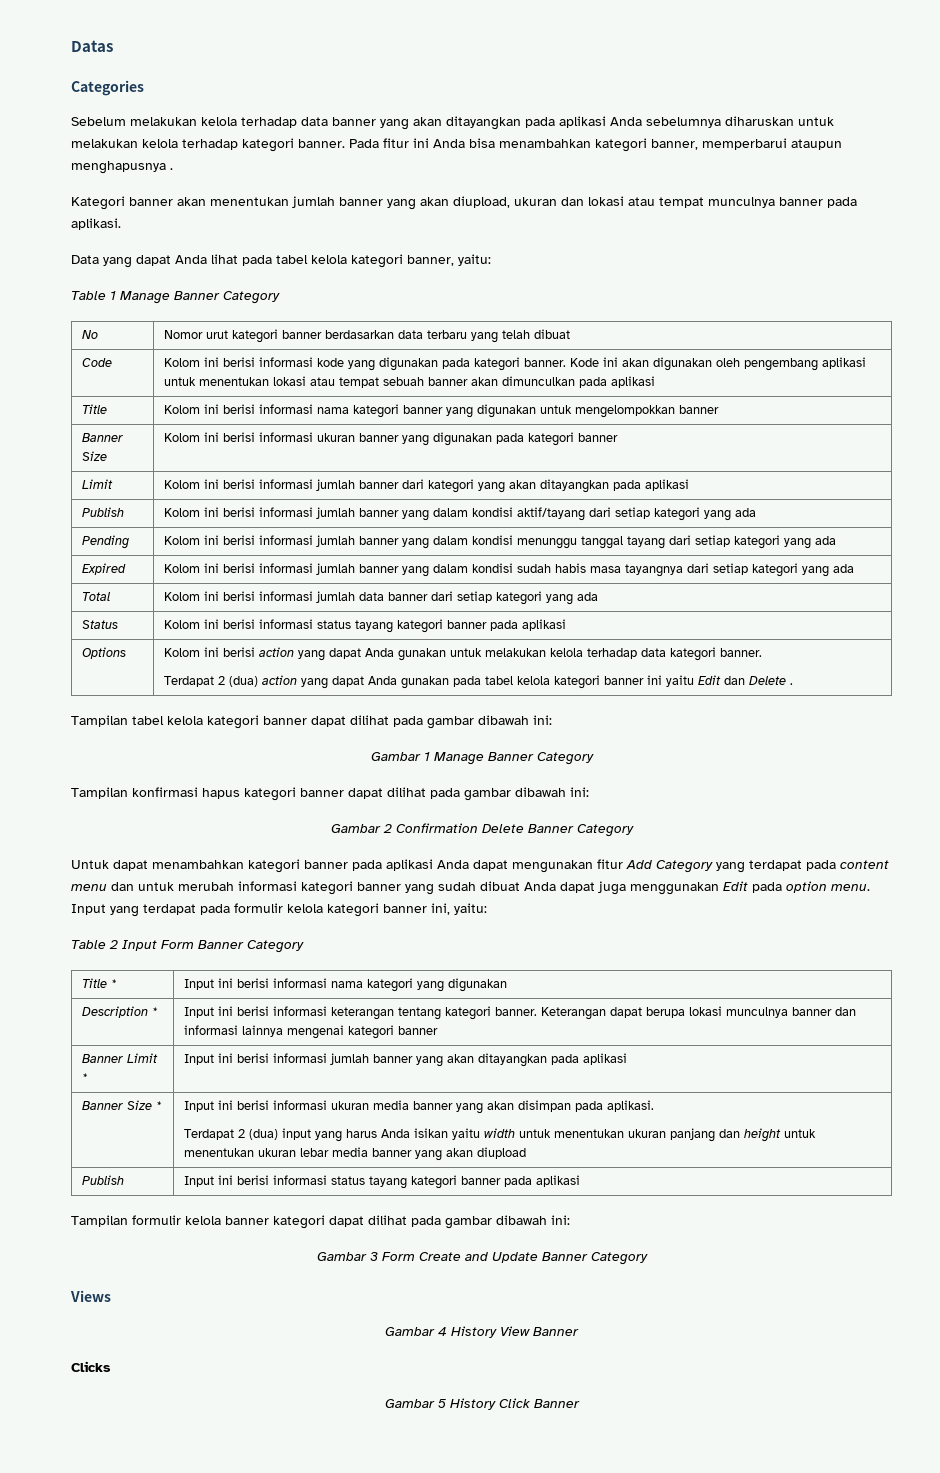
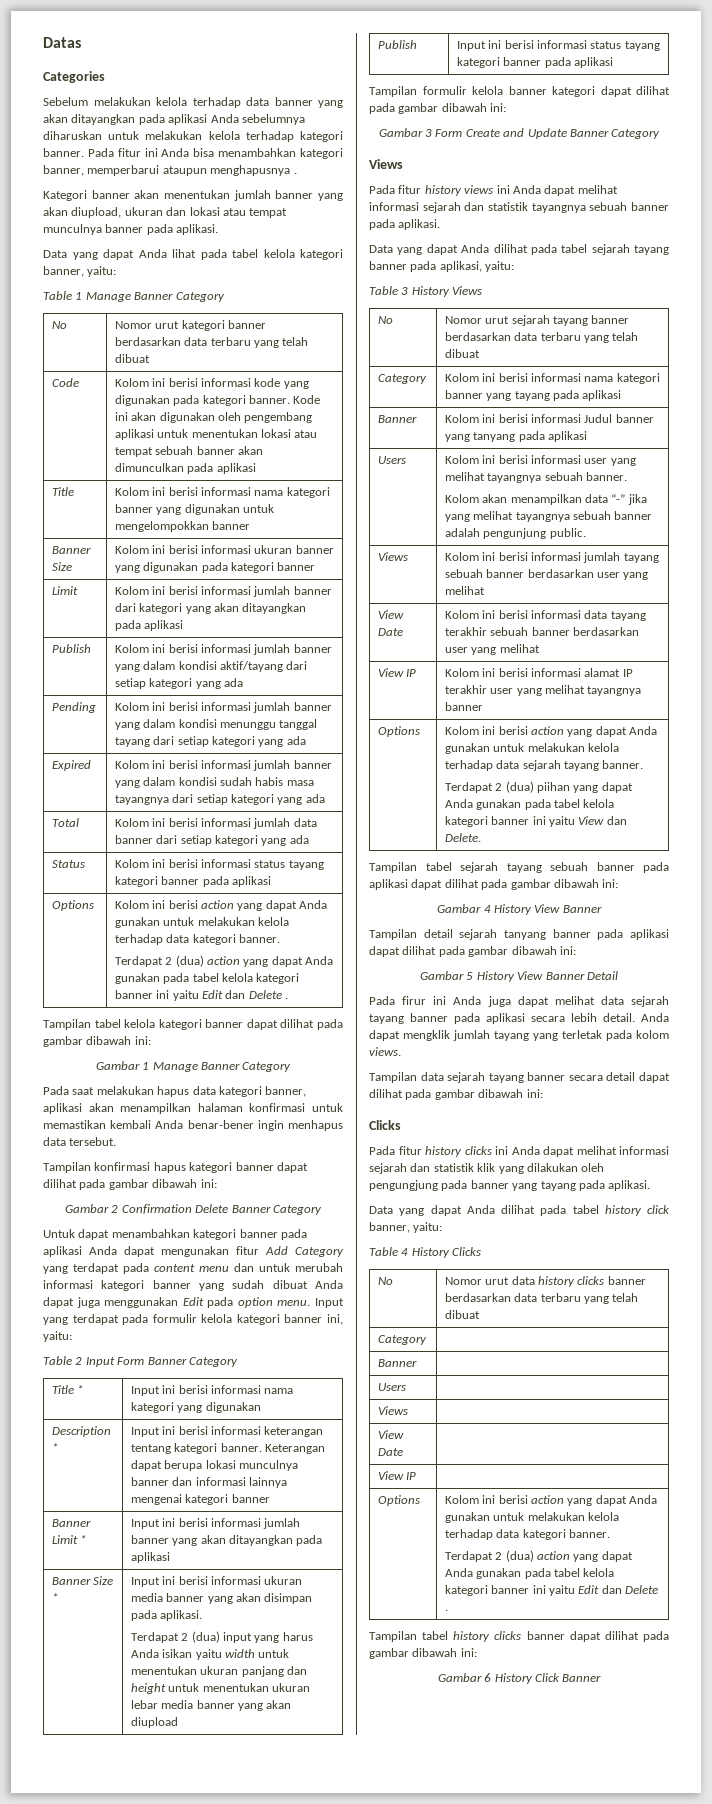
(594, 758) none -> [43,1086,307,1097] [43,1103,343,1114] [43,1120,343,1131] [43,1137,117,1146] // Pada saat melakukan hapus data kategori banner, aplikasi akan menampilkan halaman konfirmasi untuk memastikan kembali Anda benar-bener ingin menhapus data tersebut.
(111, 1296) none -> [369,185,618,196] [369,202,669,213] [369,219,441,230] [369,244,669,255] [369,261,515,272] [369,286,483,297] [377,316,393,324] [444,315,630,326] [444,332,639,343] [444,349,480,358] [377,374,427,384] [444,373,660,384] [444,390,622,401] [377,415,417,423] [444,414,654,423] [444,431,587,442] [377,456,406,464] [444,455,636,466] [444,472,627,483] [444,494,647,505] [444,511,653,522] [444,528,586,539] [377,552,408,561] [444,552,659,563] [444,569,649,580] [444,586,485,595] [377,610,404,619] [377,628,403,636] [444,610,646,621] [444,627,639,636] [444,644,540,655] [377,668,417,677] [444,668,633,677] [444,685,642,696] [444,702,483,711] [377,726,420,737] [444,726,658,737] [444,743,619,754] [444,760,644,771] [444,781,633,793] [444,799,615,810] [444,816,627,827] [444,833,481,842] [369,862,669,873] [369,879,619,890] // Pada fitur history views ini Anda dapat melihat informasi sejarah dan statistik tayangnya sebuah banner pada aplikasi. // Data yang dapat Anda dilihat pada tabel sejarah tayang banner pada aplikasi, yaitu: // Table 3 History Views // No | Nomor urut sejarah tayang banner berdasarkan data terbaru yang telah dibuat // Category | Kolom ini berisi informasi nama kategori banner yang tayang pada aplikasi // Banner | Kolom ini berisi informasi Judul banner yang tanyang pada aplikasi // Users | Kolom ini berisi informasi user yang melihat tayangnya sebuah banner. // Kolom akan menampilkan data “-” jika yang melihat tayangnya sebuah banner adalah pengunjung public. // Views | Kolom ini berisi informasi jumlah tayang sebuah banner berdasarkan user yang melihat // View Date | Kolom ini berisi informasi data tayang terakhir sebuah banner berdasarkan user yang melihat // View IP | Kolom ini berisi informasi alamat IP terakhir user yang melihat tayangnya banner // Options | Kolom ini berisi action yang dapat Anda gunakan untuk melakukan kelola terhadap data sejarah tayang banner. // Terdapat 2 (dua) piihan yang dapat Anda gunakan pada tabel kelola kategori banner ini yaitu View dan Delete. // Tampilan tabel sejarah tayang sebuah banner pada aplikasi dapat dilihat pada gambar dibawah ini:
[71,1361,111,1372] [384,1399,446,1408] Clicks // Gambar 5 -> [369,929,669,940] [369,946,576,957] [420,971,618,982] [369,996,669,1007] [369,1013,669,1024] [369,1030,669,1041] [369,1047,401,1056] [369,1072,670,1083] [369,1089,543,1100] [369,1120,401,1130] [369,1146,669,1157] [369,1163,605,1174] [369,1180,651,1191] [369,1205,670,1216] [369,1222,443,1233] [369,1247,482,1258] [377,1277,393,1285] [444,1276,646,1287] [444,1293,639,1304] [444,1310,480,1319] [377,1335,427,1345] [377,1359,417,1367] [377,1383,406,1391] [377,1406,408,1415] [377,1430,404,1439] [377,1448,403,1456] [377,1471,417,1480] [377,1495,420,1506] [444,1495,658,1506] [444,1512,619,1523] [444,1529,610,1540] [444,1550,633,1562] [444,1568,615,1579] [444,1585,659,1596] [444,1609,448,1611] [369,1631,669,1642] [369,1648,477,1659] [437,1673,492,1682] Tampilan detail sejarah tanyang banner pada aplikasi dapat dilihat pada gambar dibawah ini: // Gambar 5 History View Banner Detail // Pada firur ini Anda juga dapat melihat data sejarah tayang banner pada aplikasi secara lebih detail. Anda dapat mengklik jumlah tayang yang terletak pada kolom views. // Tampilan data sejarah tayang banner secara detail dapat dilihat pada gambar dibawah ini: // Clicks // Pada fitur history clicks ini Anda dapat melihat informasi sejarah dan statistik klik yang dilakukan oleh pengungjung pada banner yang tayang pada aplikasi. // Data yang dapat Anda dilihat pada tabel history click banner, yaitu: // Table 4 History Clicks // No | Nomor urut data history clicks banner berdasarkan data terbaru yang telah dibuat // Category | // Banner | // Users | // Views | // View Date | // View IP | // Options | Kolom ini berisi action yang dapat Anda gunakan untuk melakukan kelola terhadap data kategori banner. // Terdapat 2 (dua) action yang dapat Anda gunakan pada tabel kelola kategori banner ini yaitu Edit dan Delete . // Tampilan tabel history clicks banner dapat dilihat pada gambar dibawah ini: // Gambar 6

